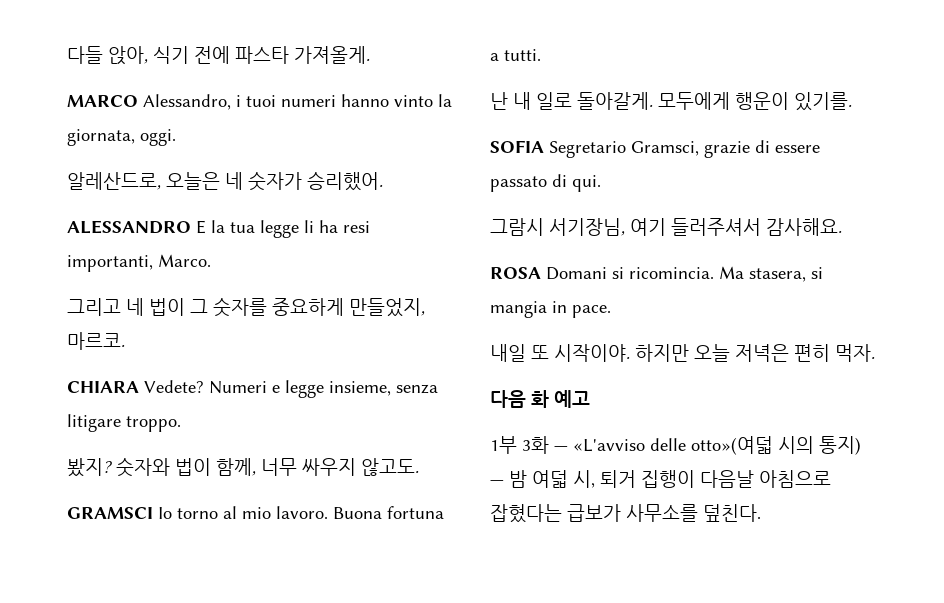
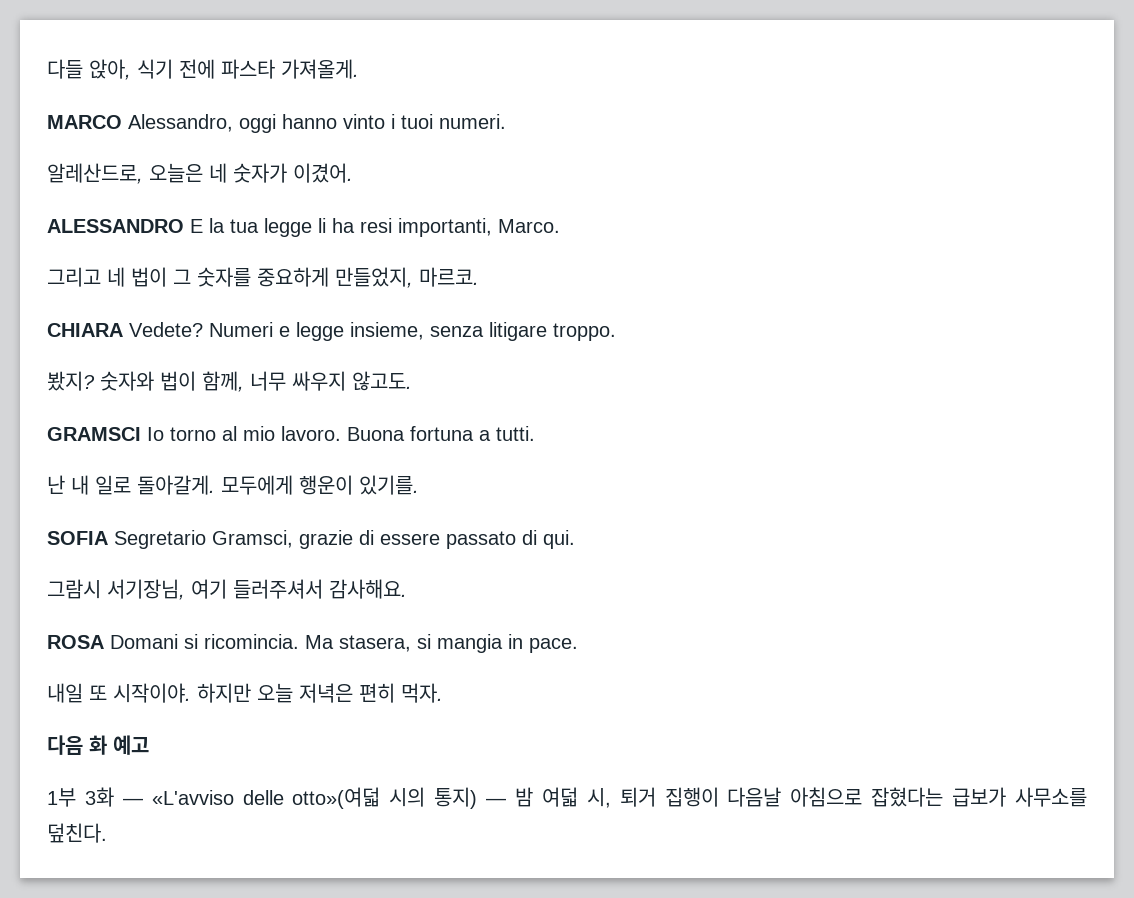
[236,94,452,107] [67,129,176,146] i tuoi numeri hanno vinto la giornata, oggi. -> [239,114,506,133] oggi hanno vinto i tuoi numeri.
[307,171,383,191] 승리했어. -> [293,163,353,183] 이겼어.

